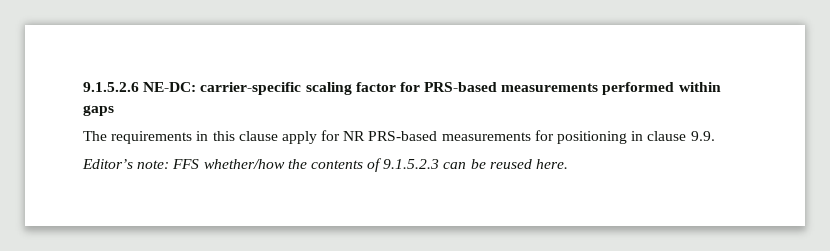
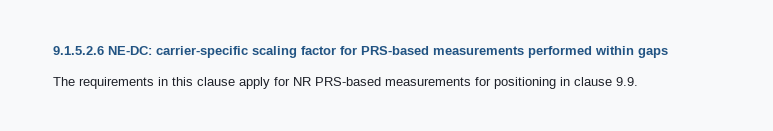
[82,158,569,172] // Editor’s note: FFS whether/how the contents of 9.1.5.2.3 can be reused here. -> (638, 81) none

